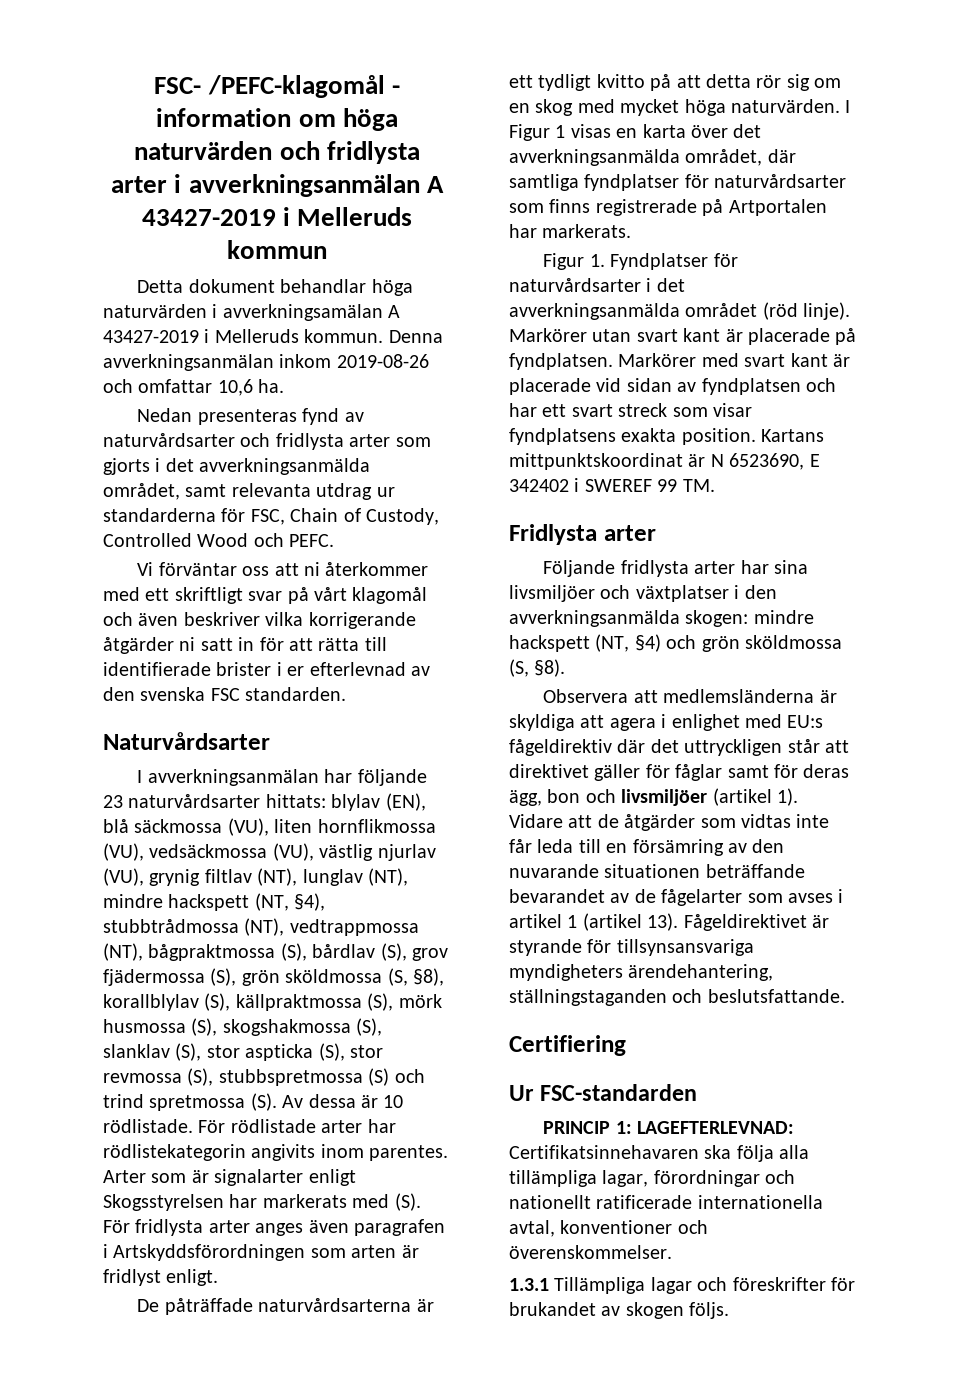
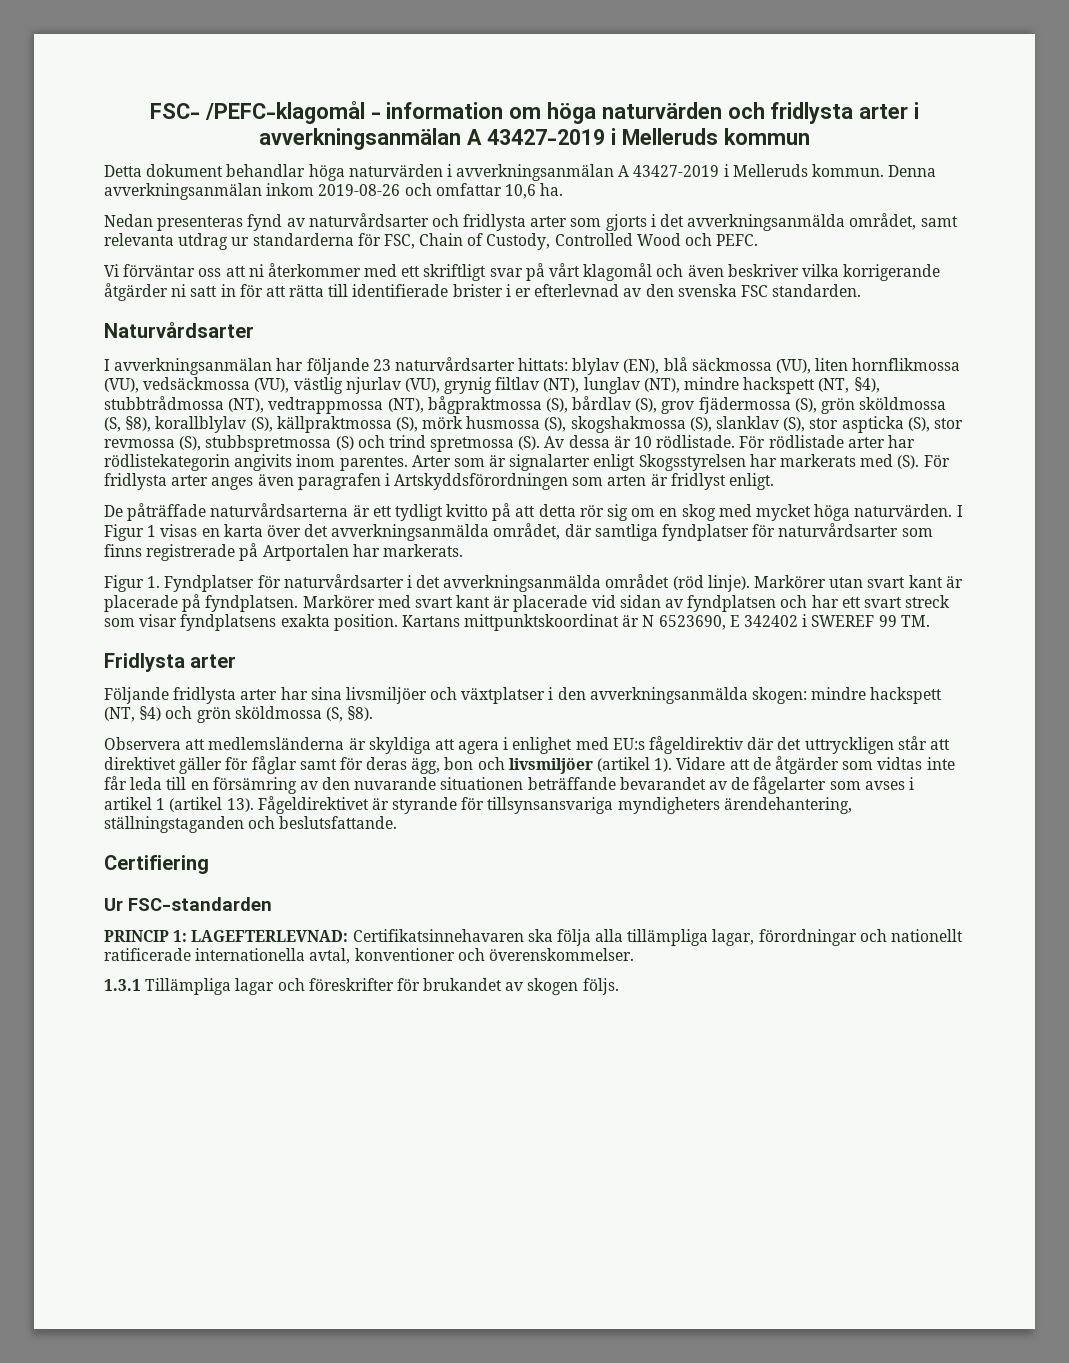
[222,304,383,321] avverkningsamälan -> [456,164,615,181] avverkningsanmälan

